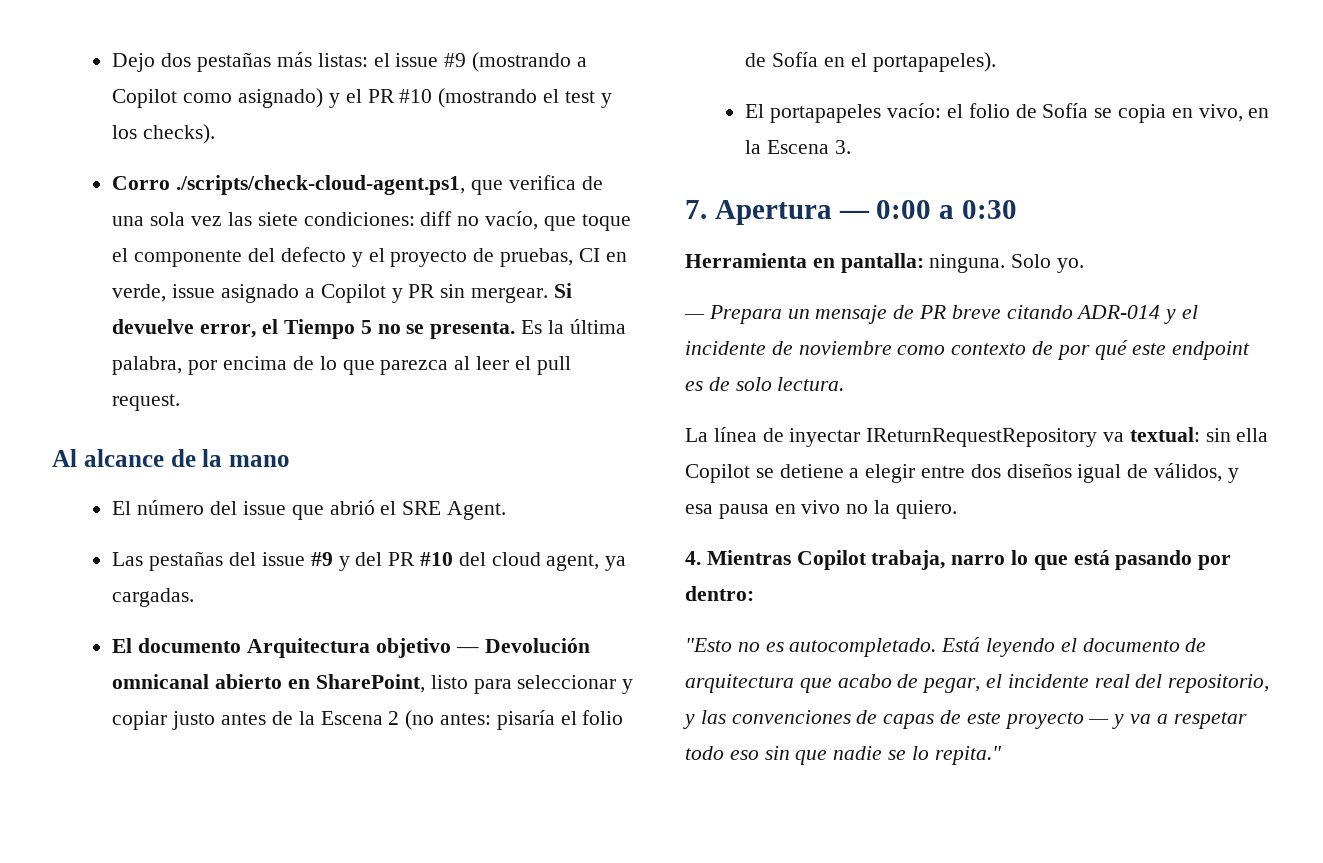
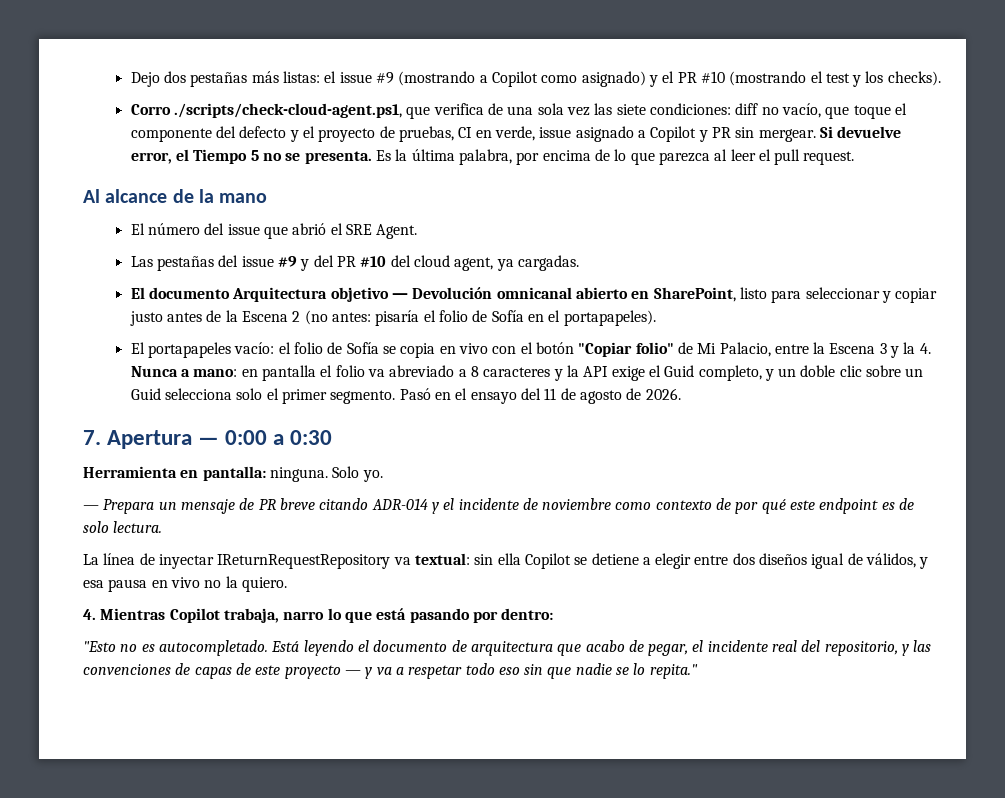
[1198,104,1270,122] [745,140,852,154] vivo, en la Escena 3. -> [458,342,931,358] [130,365,924,381] [130,388,681,404] vivo con el botón "Copiar folio" de Mi Palacio, entre la Escena 3 y la 4. Nunca a mano: en pantalla el folio va abreviado a 8 caracteres y la API exige el Guid completo, y un doble clic sobre un Guid selecciona solo el primer segmento. Pasó en el ensayo del 11 de agosto de 2026.

